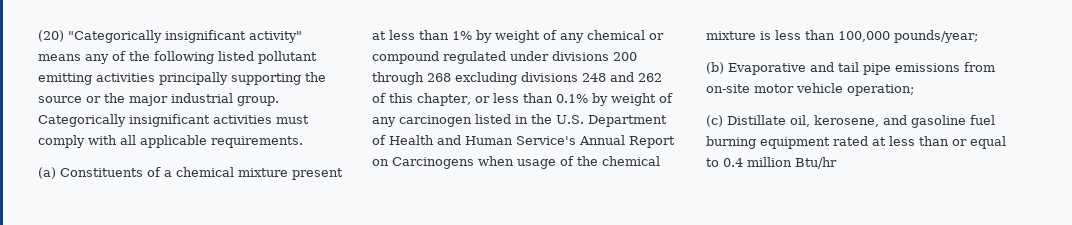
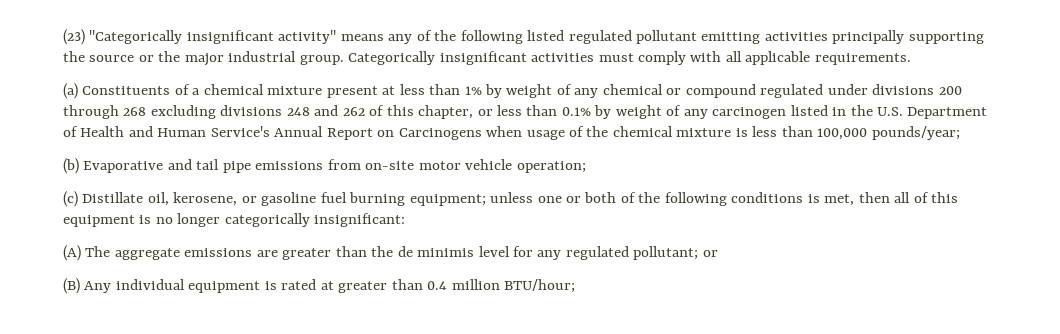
[38,30,64,42] (20) -> [63,29,85,45] (23)
(254, 56) none -> [568,30,632,44] regulated
[883,115,907,125] and -> [241,196,257,203] or
[760,136,1006,149] [706,158,719,167] equipment rated at less than or equal to -> [409,192,959,206] [63,213,406,227] [63,245,718,261] [63,278,423,294] equipment; unless one or both of the following conditions is met, then all of this equipment is no longer categorically insignificant: // (A) The aggregate emissions are greater than the de minimis level for any regulated pollutant; or // (B) Any individual equipment is rated at greater than
[795,157,837,169] Btu/hr -> [504,279,576,293] BTU/hour;

